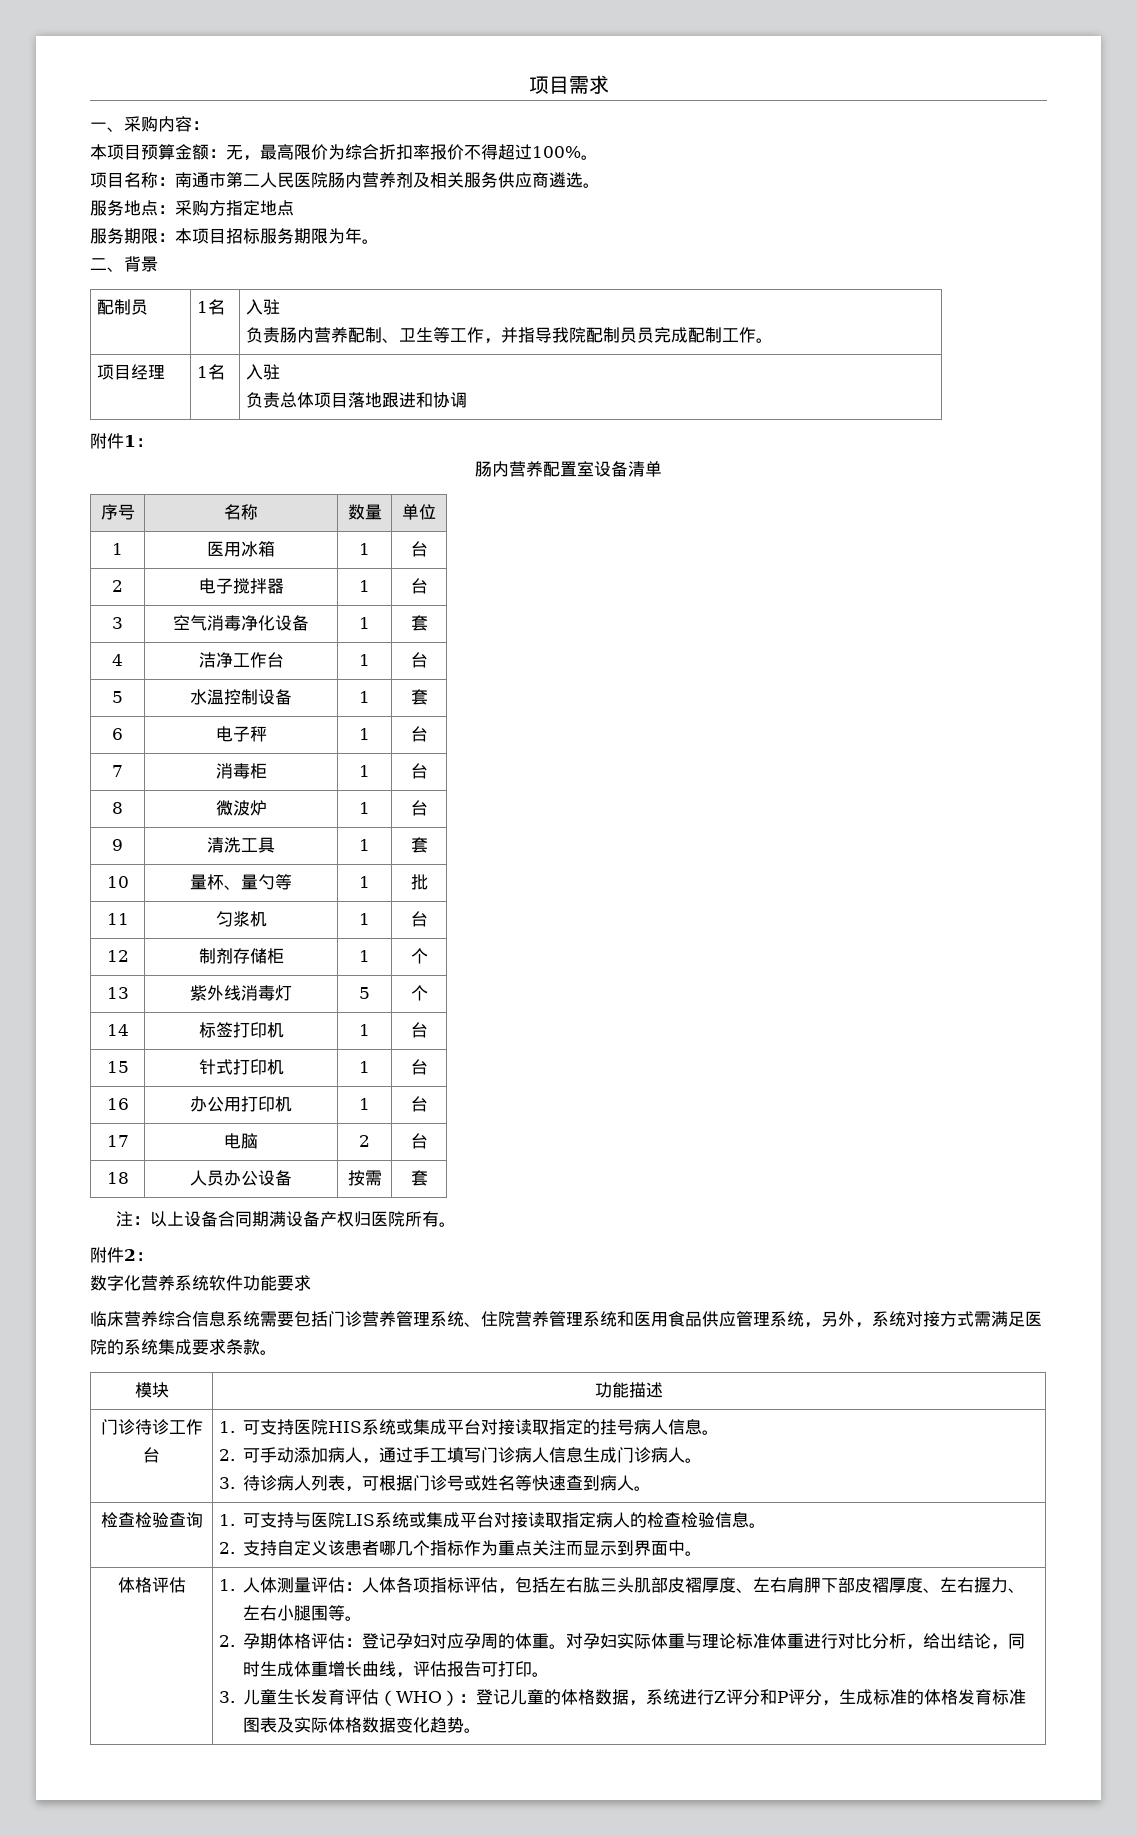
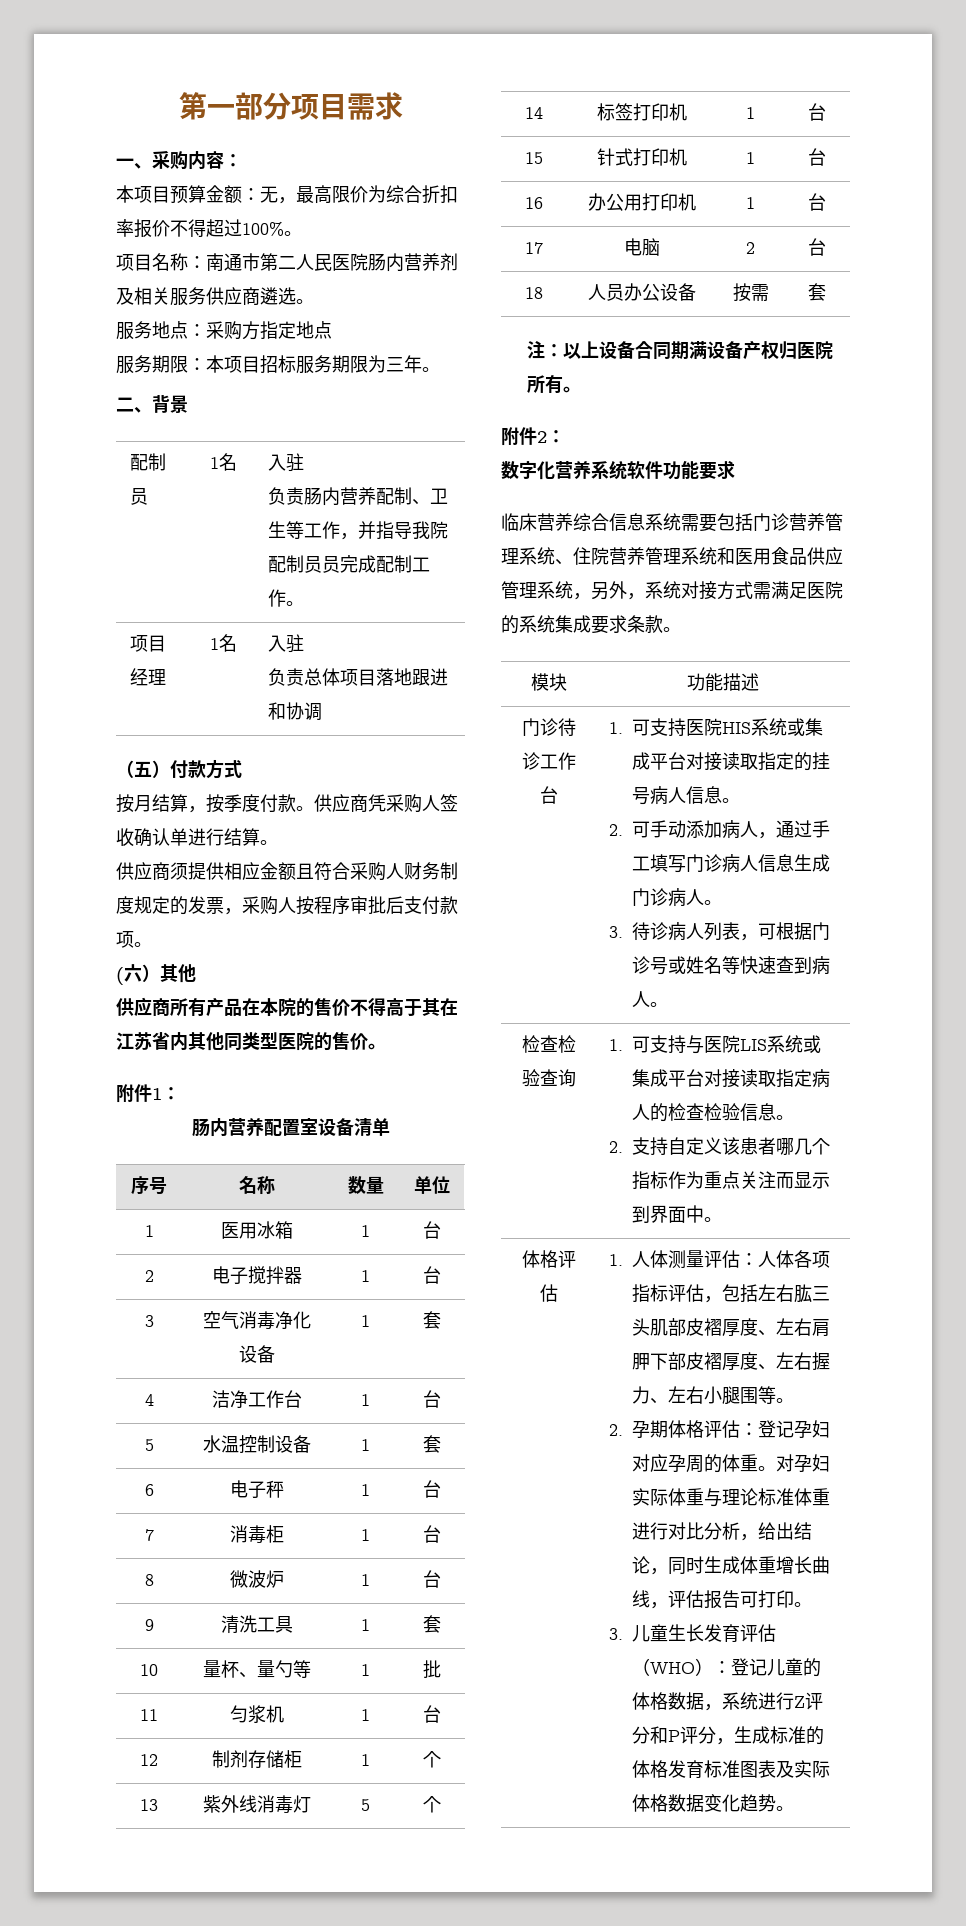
(528, 85) none -> [178,92,291,120] 第一部分
(345, 236) none -> [386,357,404,372] 三
(467, 400) none -> [116,759,242,779] [116,794,458,813] [116,828,278,847] [116,862,458,881] [116,896,458,915] [116,931,152,948] [116,964,196,985] [116,997,458,1017] [116,1032,386,1051] // （五）付款方式 // 按月结算，按季度付款。供应商凭采购人签收确认单进行结算。 // 供应商须提供相应金额且符合采购人财务制度规定的发票，采购人按程序审批后支付款项。 // (六）其他 // 供应商所有产品在本院的售价不得高于其在江苏省内其他同类型医院的售价。

